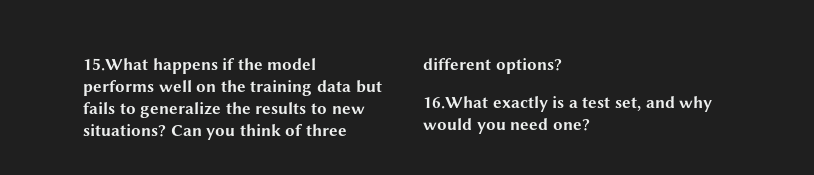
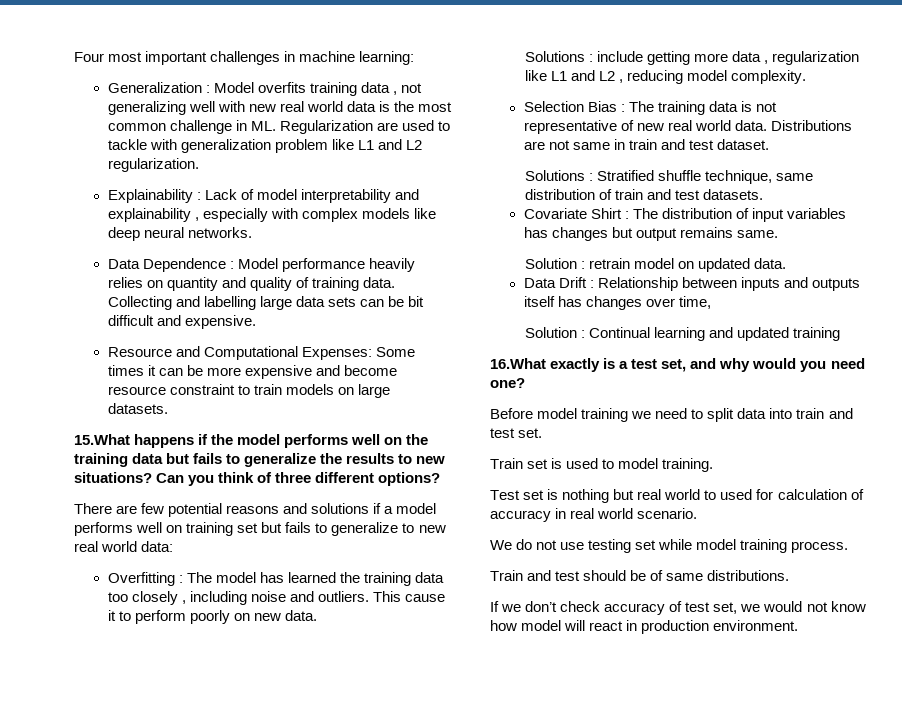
(83, 64) none -> [74,51,415,65] [107,82,423,96] [107,101,453,115] [107,120,451,134] [107,139,423,153] [107,158,199,172] [107,189,420,203] [107,208,437,222] [107,227,253,241] [107,258,416,272] [107,277,396,291] [107,296,425,310] [107,315,257,329] [107,346,416,360] [107,365,398,379] [107,384,391,398] [107,403,168,414] Four most important challenges in machine learning: // Generalization : Model overfits training data , not generalizing well with new real world data is the most common challenge in ML. Regularization are used to tackle with generalization problem like L1 and L2 regularization. // Explainability : Lack of model interpretability and explainability , especially with complex models like deep neural networks. // Data Dependence : Model performance heavily relies on quantity and quality of training data. Collecting and labelling large data sets can be bit difficult and expensive. // Resource and Computational Expenses: Some times it can be more expensive and become resource constraint to train models on large datasets. //
(562, 66) none -> [74,503,437,517] [74,522,446,536] [74,541,174,552] [107,572,445,586] [107,591,446,605] [107,610,318,624] [524,51,860,65] [524,70,807,84] [523,101,778,115] [523,120,853,134] [523,139,770,150] [524,170,814,184] [524,189,764,200] [523,208,847,222] [523,227,779,241] [524,258,787,272] [523,277,861,291] [523,296,712,310] [524,327,841,341] // There are few potential reasons and solutions if a model performs well on training set but fails to generalize to new real world data: // Overfitting : The model has learned the training data too closely , including noise and outliers. This cause it to perform poorly on new data. // Solutions : include getting more data , regularization like L1 and L2 , reducing model complexity. // Selection Bias : The training data is not representative of new real world data. Distributions are not same in train and test dataset. // Solutions : Stratified shuffle technique, same distribution of train and test datasets. // Covariate Shirt : The distribution of input variables has changes but output remains same. // Solution : retrain model on updated data. // Data Drift : Relationship between inputs and outputs itself has changes over time, // Solution : Continual learning and updated training
(590, 125) none -> [490,408,853,422] [490,428,543,438] [490,458,714,472] [490,489,864,503] [490,508,698,522] [490,539,849,553] [490,570,790,581] [490,601,866,615] [490,620,799,634] // Before model training we need to split data into train and test set. // Train set is used to model training. // Test set is nothing but real world to used for calculation of accuracy in real world scenario. // We do not use testing set while model training process. // Train and test should be of same distributions. // If we don’t check accuracy of test set, we would not know how model will react in production environment.

